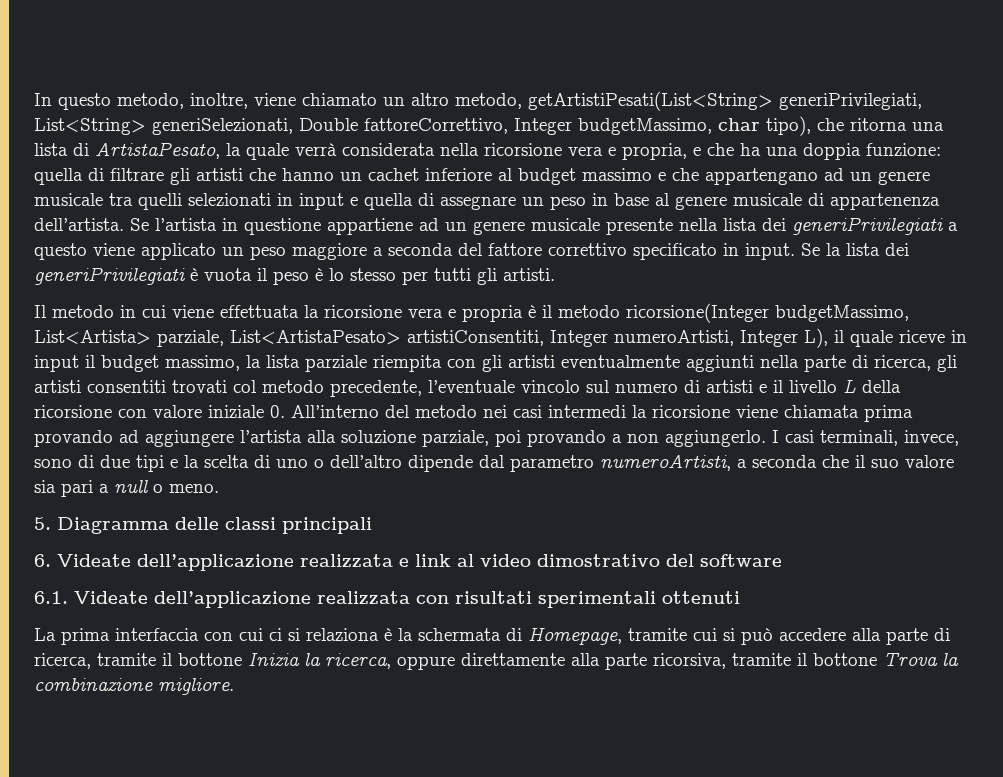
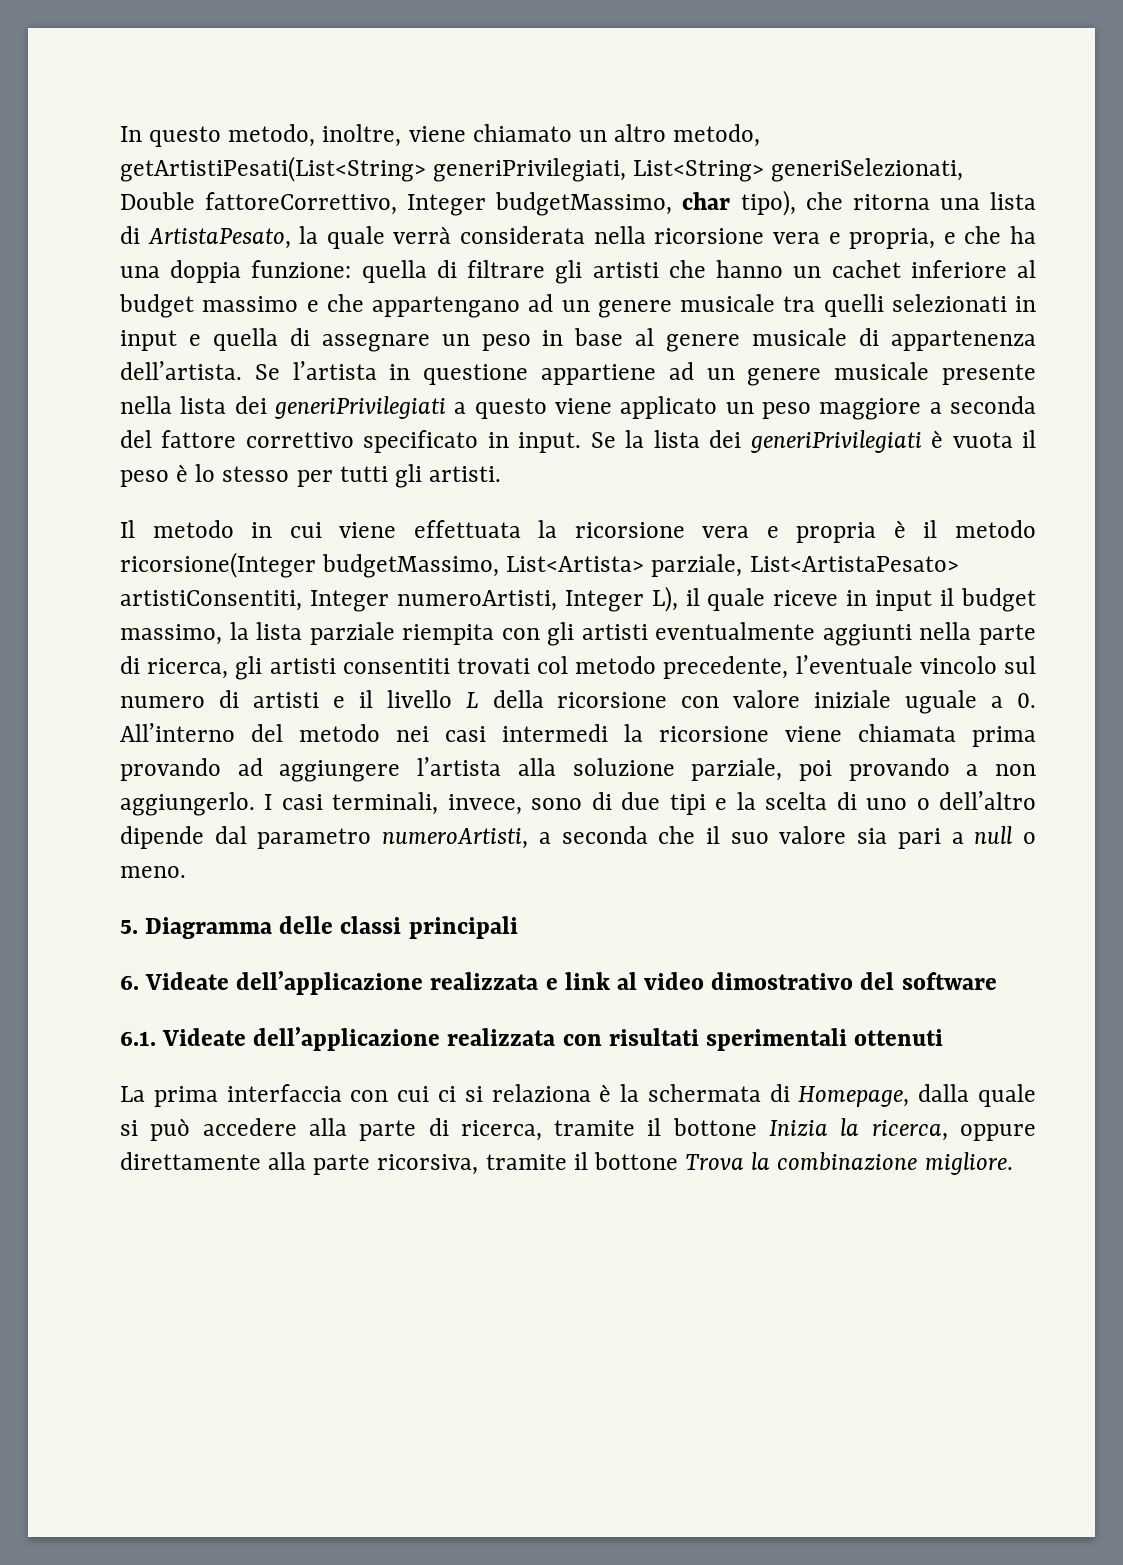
(264, 411) none -> [905,690,1004,714] uguale a
[628,628,717,641] tramite cui -> [918,1084,1036,1107] dalla quale

